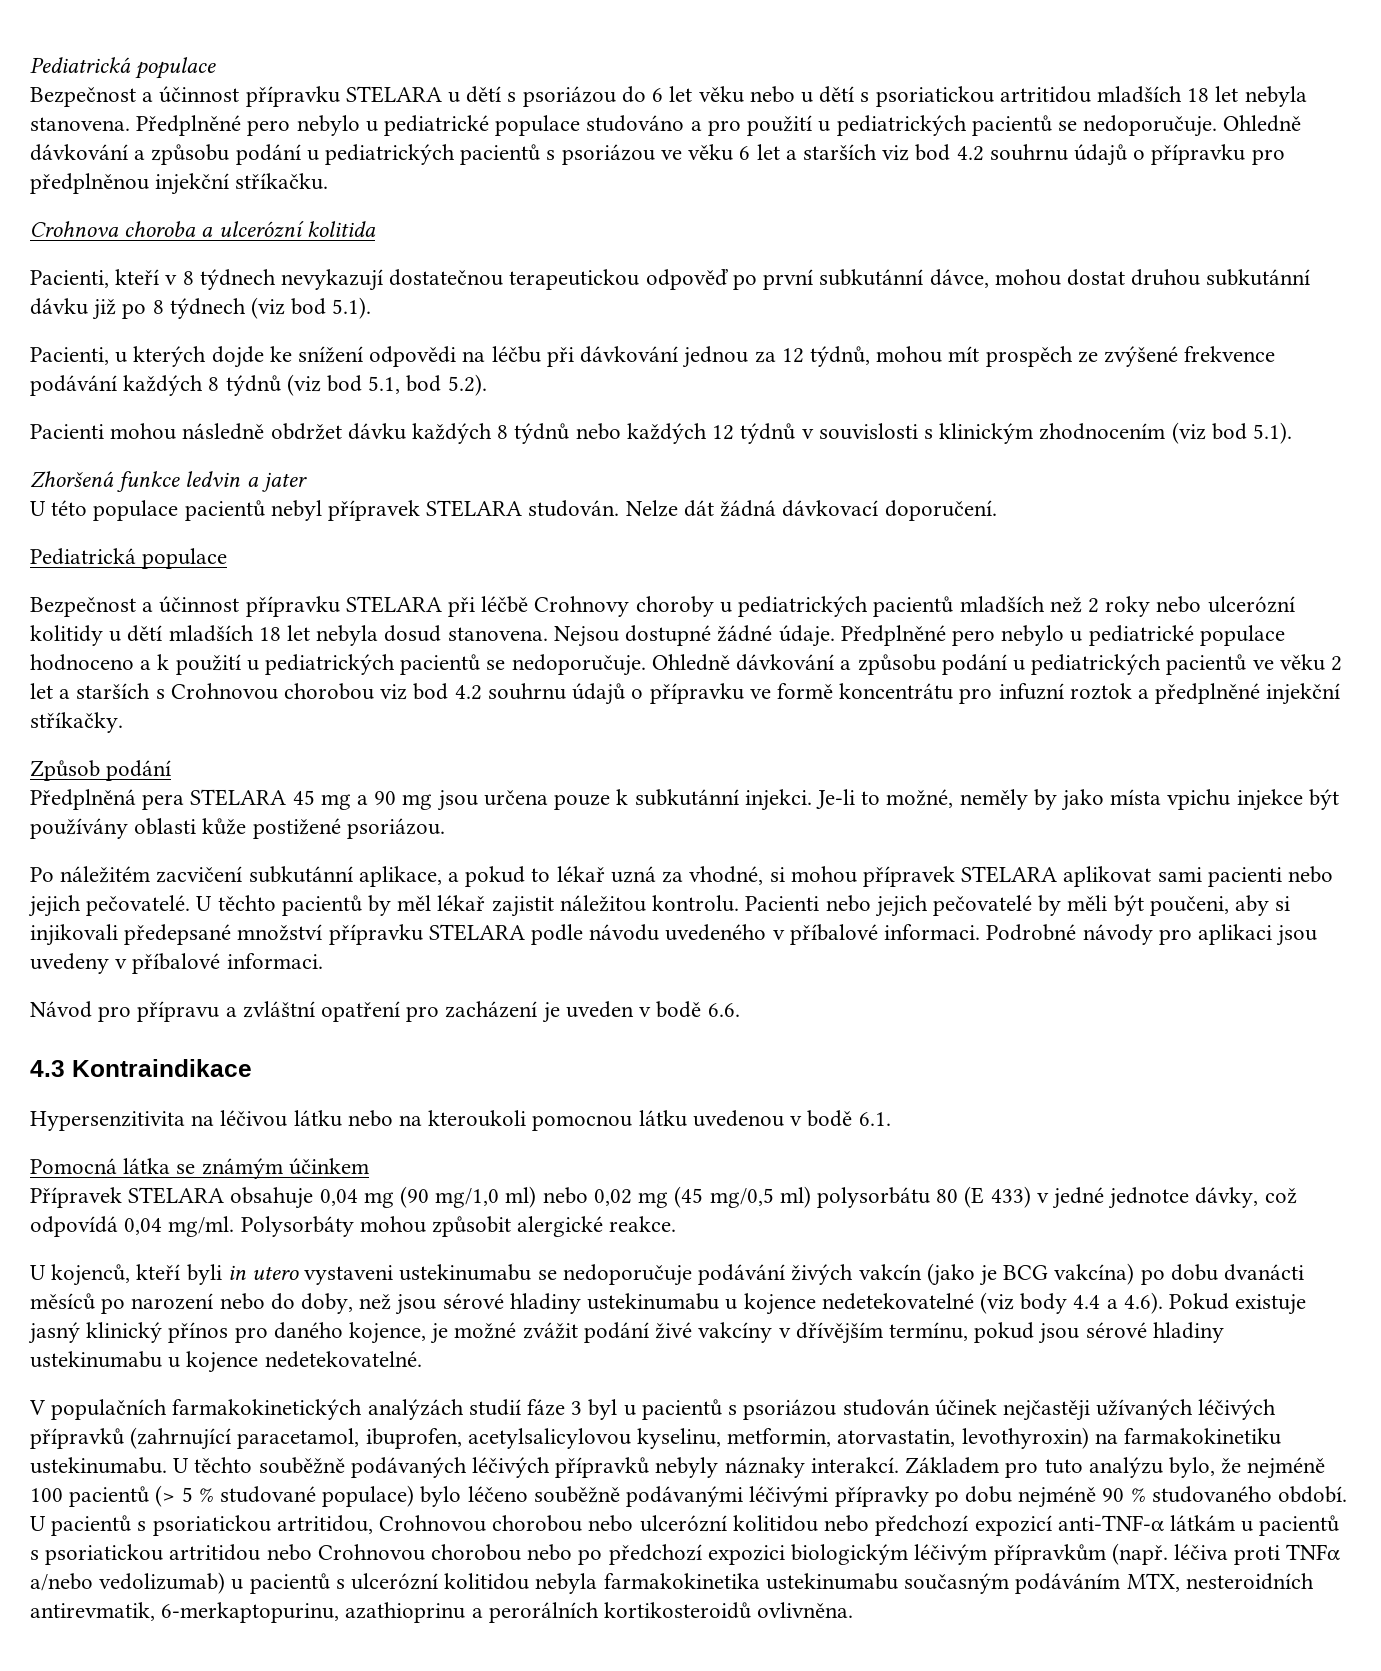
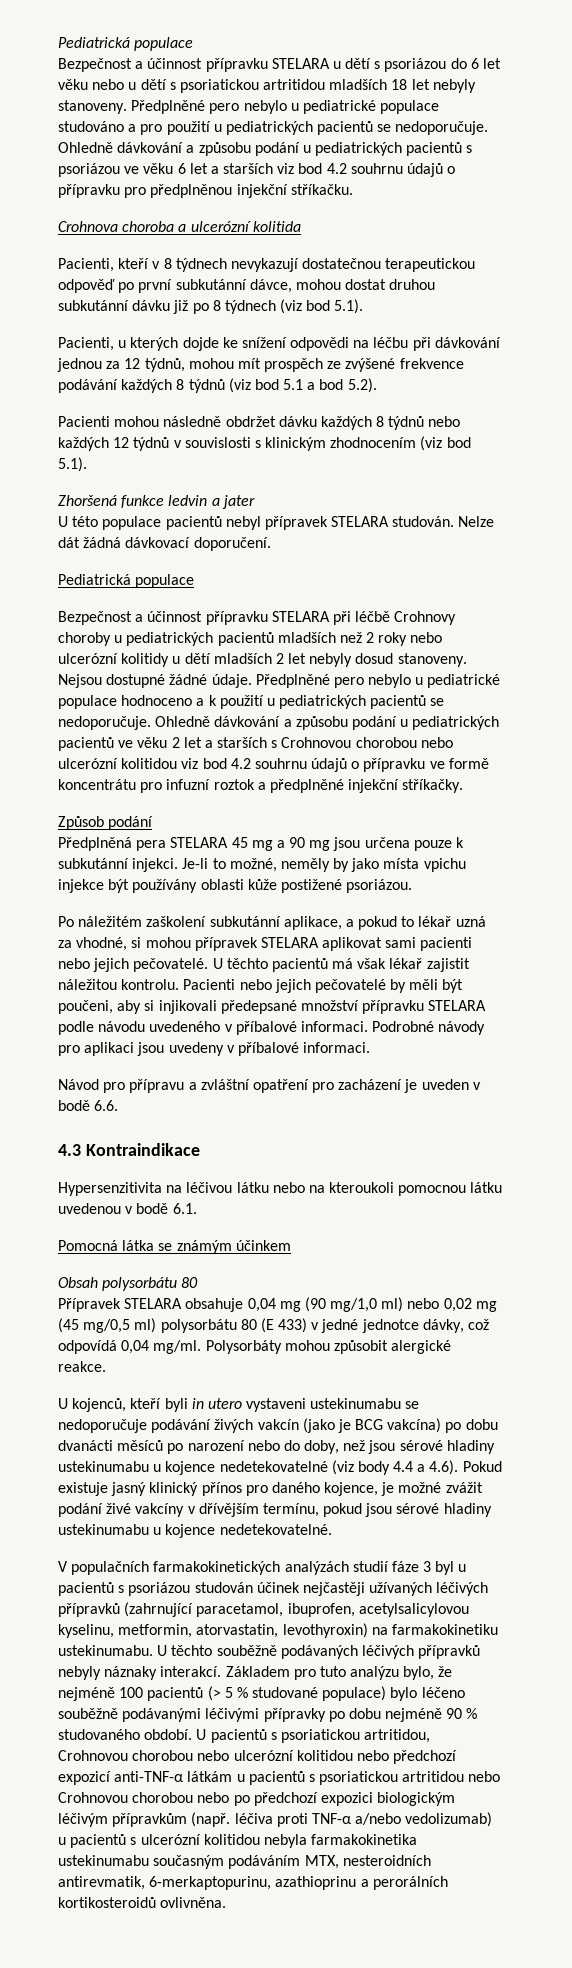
[1244,86,1307,107] [30,117,130,131] nebyla stanovena. -> [432,79,476,93] [58,100,127,114] nebyly stanoveny.
[368,376,401,394] 5.1, -> [283,379,316,390] 5.1 a
[258,625,548,646] 18 let nebyla dosud stanovena. -> [275,653,467,667] 2 let nebyly dosud stanoveny.
(375, 691) none -> [420,737,453,748] [58,758,178,769] nebo ulcerózní kolitidou
[156,866,243,883] zacvičení -> [146,916,207,927] zaškolení
[368,895,432,916] by měl -> [332,958,387,969] má však
(369, 1166) none -> [58,1277,199,1291] // Obsah polysorbátu 80
[1286,1544,1341,1560] TNFα -> [311,1813,351,1824] TNF-α

